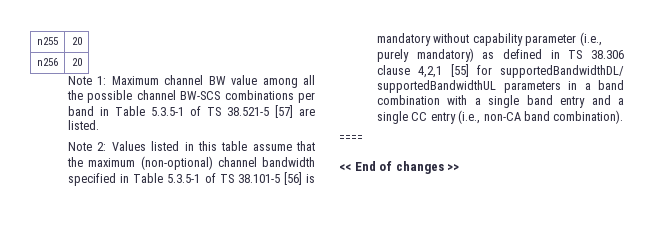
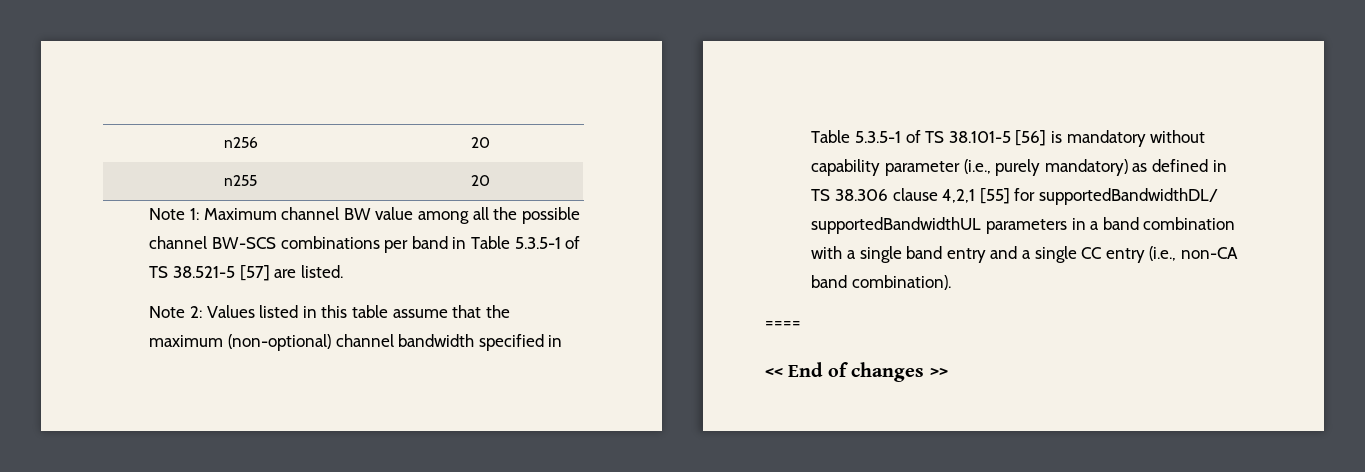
[37,37,58,45] [71,37,82,45] [37,58,58,66] n255 | 20 // n256 -> [223,137,258,148] [471,137,490,148] [224,175,257,186] n256 | 20 // n255

